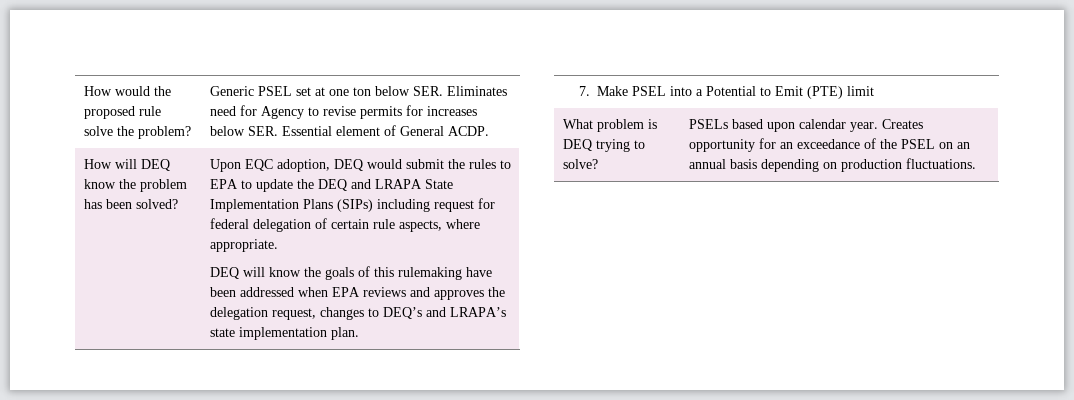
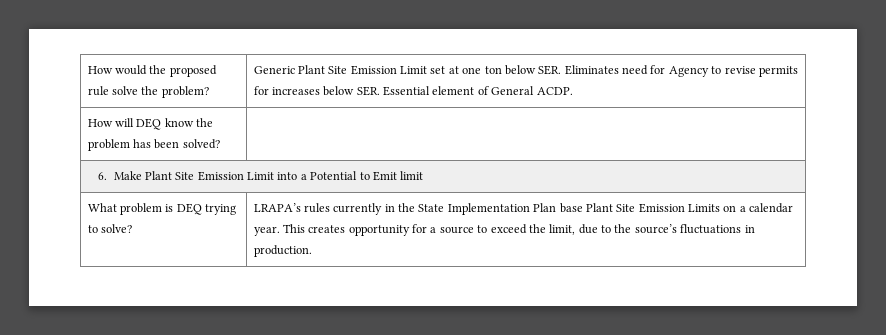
[257,86,292,96] PSEL -> [297,65,428,75] Plant Site Emission Limit
[209,159,511,172] [209,179,453,192] [209,198,495,212] [209,218,480,232] [209,239,278,252] [209,266,492,280] [209,287,505,300] [209,307,506,320] [209,327,359,340] [579,86,667,96] Upon EQC adoption, DEQ would submit the rules to EPA to update the DEQ and LRAPA State Implementation Plans (SIPs) including request for federal delegation of certain rule aspects, where appropriate. // DEQ will know the goals of this rulemaking have been addressed when EPA reviews and approves the delegation request, changes to DEQ’s and LRAPA’s state implementation plan. // 7. Make PSEL -> [98,171,275,181] // 6. Make Plant Site Emission Limit
[807,86,844,99] (PTE) -> (397, 176) none
[688,119,923,132] [688,138,970,152] [688,158,976,172] PSELs based upon calendar year. Creates opportunity for an exceedance of the PSEL on an annual basis depending on production fluctuations. -> [253,203,794,215] [253,224,755,236] [253,245,312,257] LRAPA’s rules currently in the State Implementation Plan base Plant Site Emission Limits on a calendar year. This creates opportunity for a source to exceed the limit, due to the source’s fluctuations in production.

